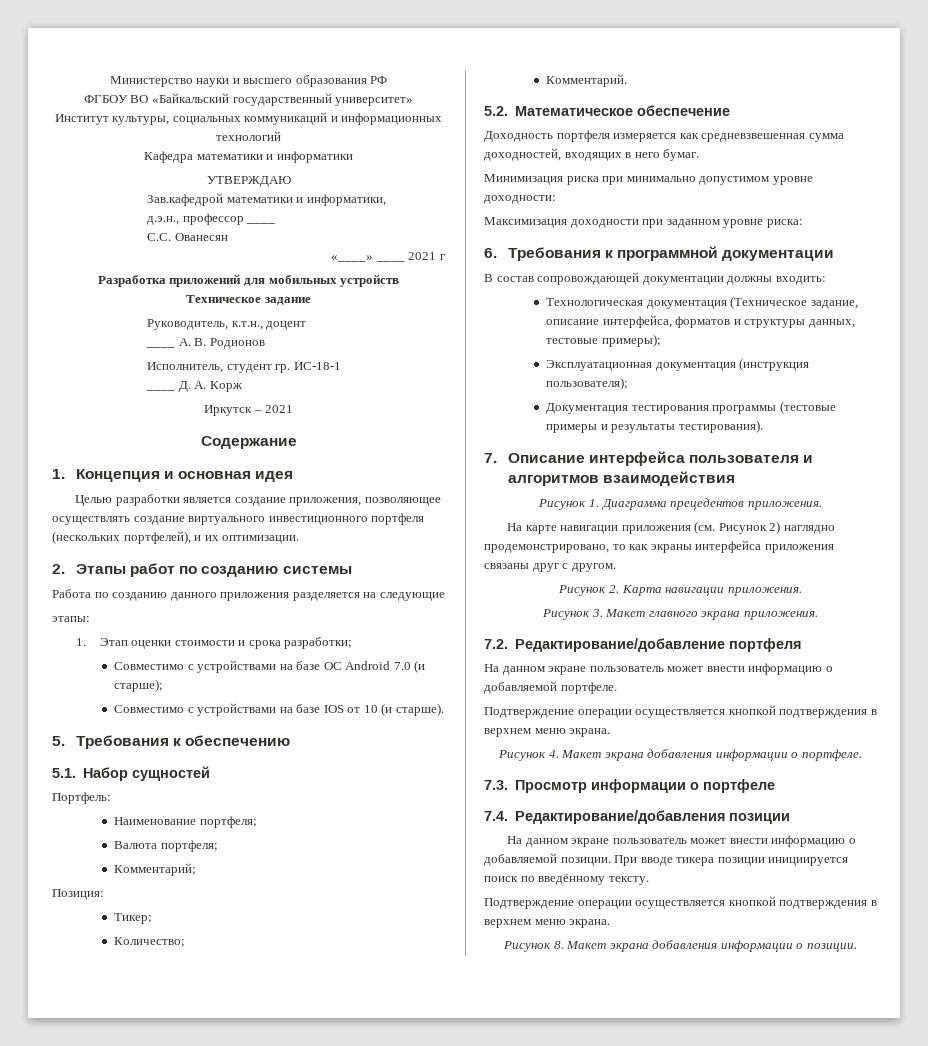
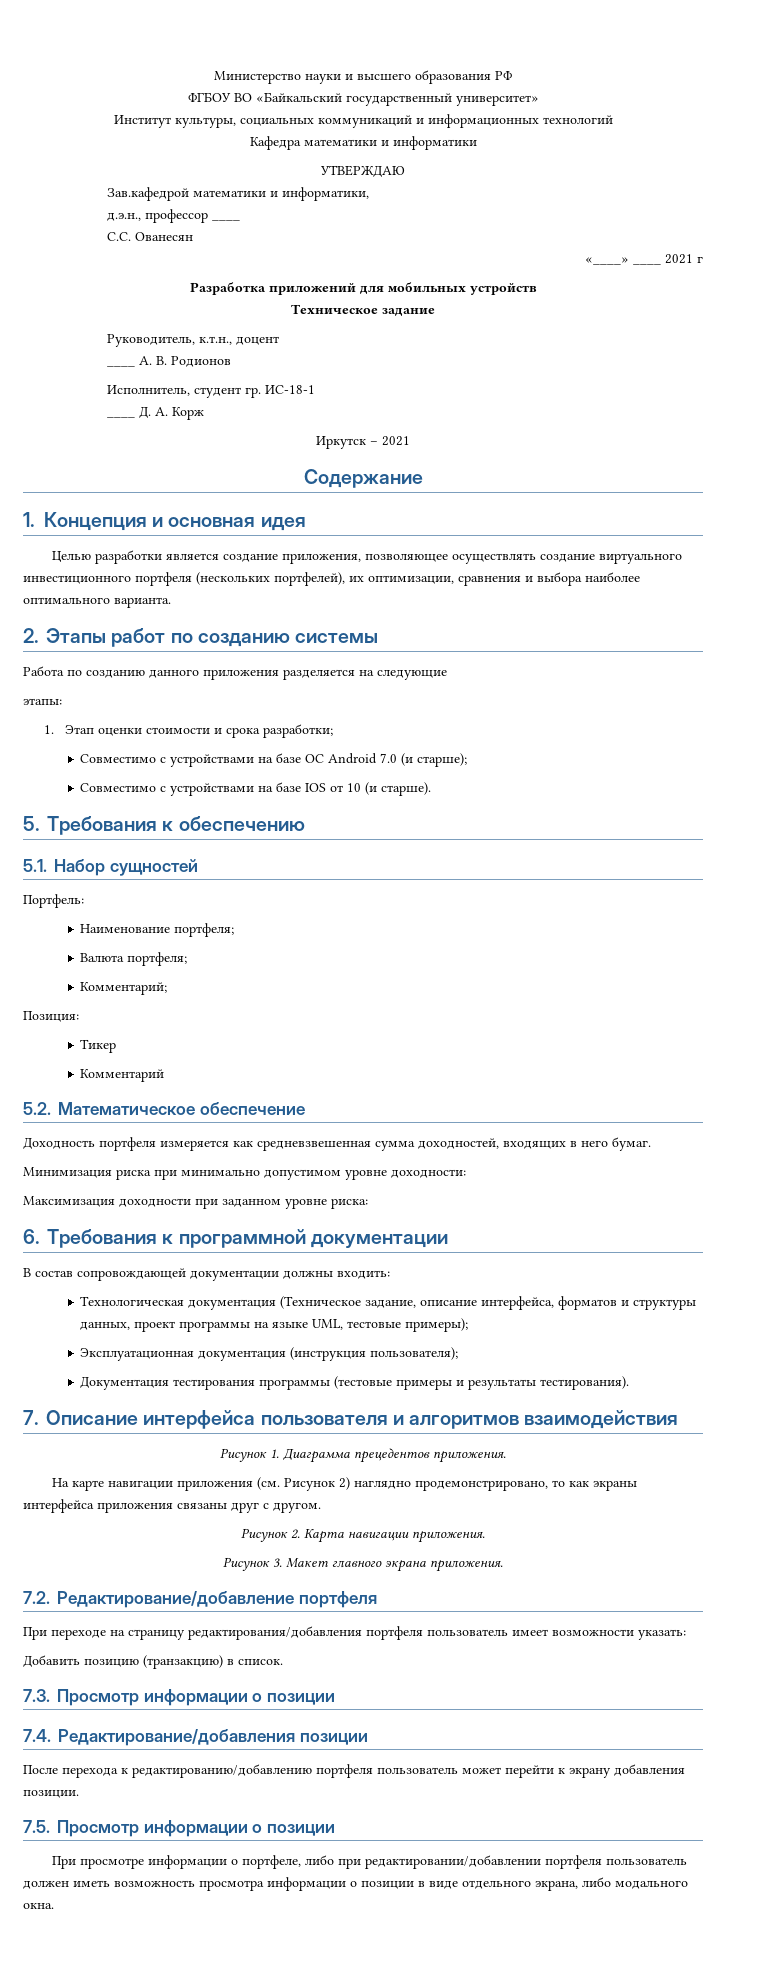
[194,535,300,544] и их оптимизации. -> [349,572,640,586] [23,597,171,608] их оптимизации, сравнения и выбора наиболее оптимального варианта.
[114,913,153,924] [114,937,186,947] [546,74,628,87] Тикер; // Количество; // Комментарий. -> [80,1039,117,1053] [80,1069,165,1082] Тикер // Комментарий
(855, 323) none -> [134,1319,344,1332] проект программы на языке UML,
[484,663,833,675] [484,681,617,694] [484,705,877,718] [484,728,611,737] [498,749,862,761] На данном экране пользователь может внести информацию о добавляемой портфеле. // Подтверждение операции осуществляется кнопкой подтверждения в верхнем меню экрана. // Рисунок 4. Макет экрана добавления информации о портфеле. -> [23,1626,686,1640] [23,1655,283,1669] При переходе на страницу редактирования/добавления портфеля пользователь имеет возможности указать: // Добавить позицию (транзакцию) в список.
[702,779,775,793] портфеле -> [266,1693,335,1705] позиции
[507,835,856,847] [484,853,849,866] [484,874,649,885] [484,896,877,909] [484,919,611,928] [503,940,857,952] На данном экране пользователь может внести информацию о добавляемой позиции. При вводе тикера позиции инициируется поиск по введённому тексту. // Подтверждение операции осуществляется кнопкой подтверждения в верхнем меню экрана. // Рисунок 8. Макет экрана добавления информации о позиции. -> [23,1764,685,1778] [23,1790,79,1798] [23,1820,335,1837] [52,1855,688,1869] [23,1877,688,1891] [23,1903,54,1909] После перехода к редактированию/добавлению портфеля пользователь может перейти к экрану добавления позиции. // 7.5. Просмотр информации о позиции // При просмотре информации о портфеле, либо при редактировании/добавлении портфеля пользователь должен иметь возможность просмотра информации о позиции в виде отдельного экрана, либо модального окна.

